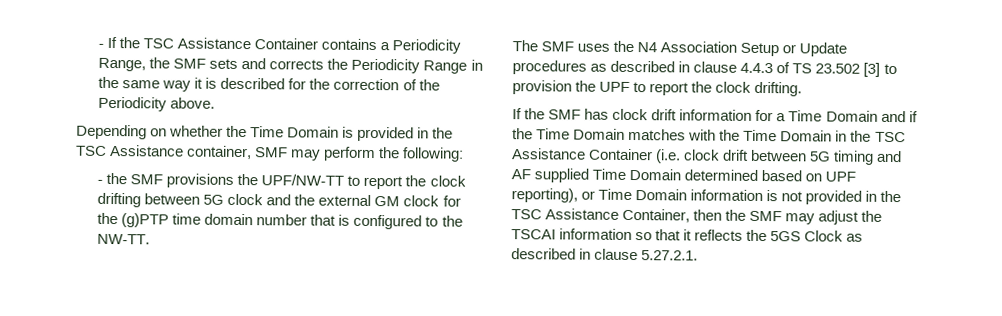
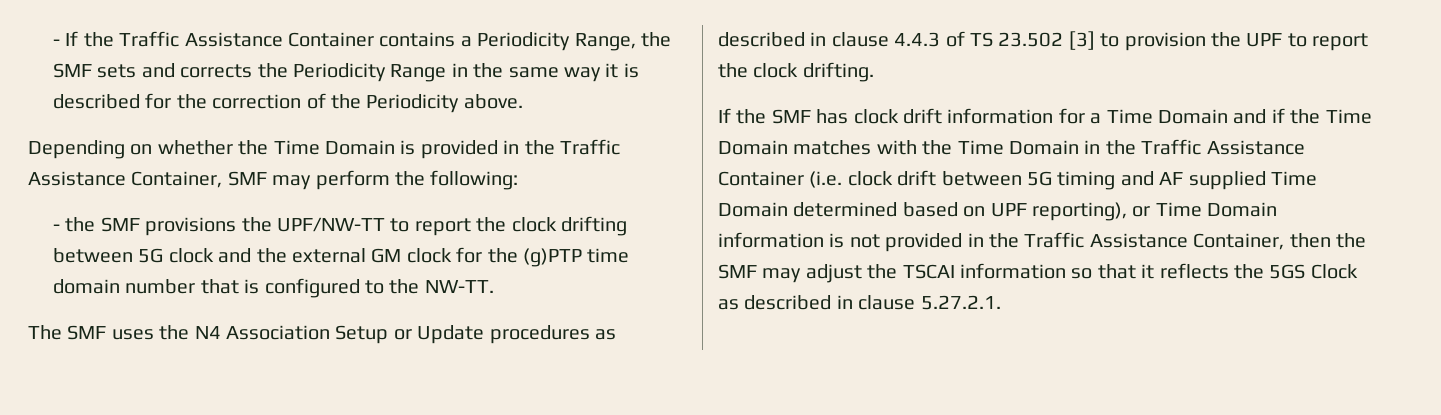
[143,38,175,49] TSC -> [119,31,180,47] Traffic
[76,144,253,160] TSC Assistance container, -> [559,139,620,155] [28,171,223,188] Traffic Assistance Container,
[874,131,906,143] TSC -> [1141,139,1202,155] Traffic
[511,209,542,220] TSC -> [1024,232,1085,248] Traffic

